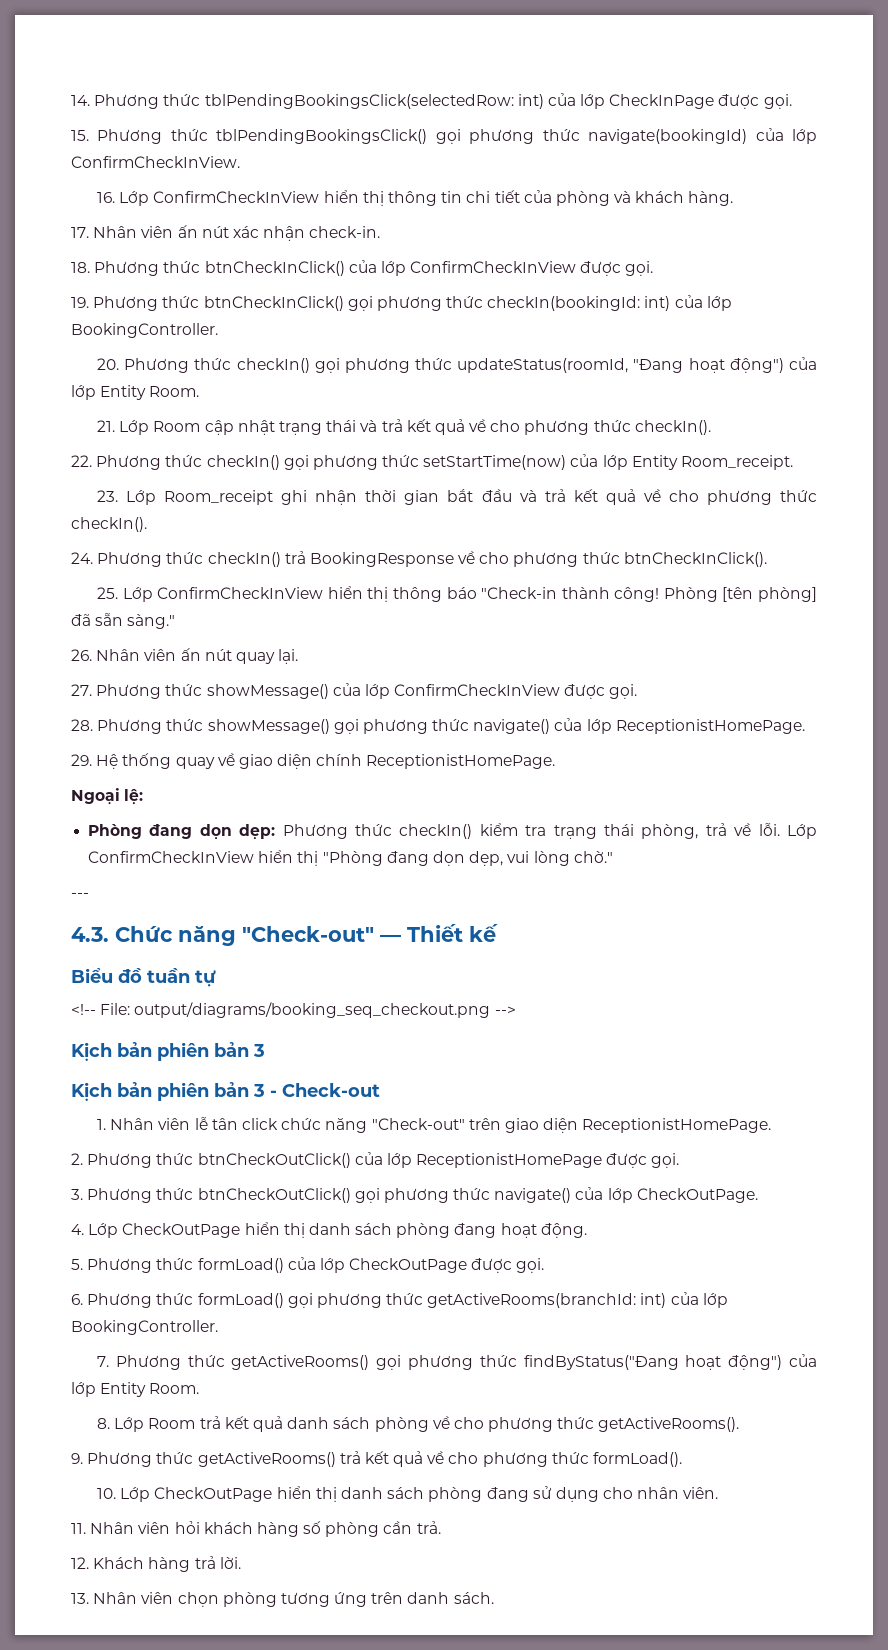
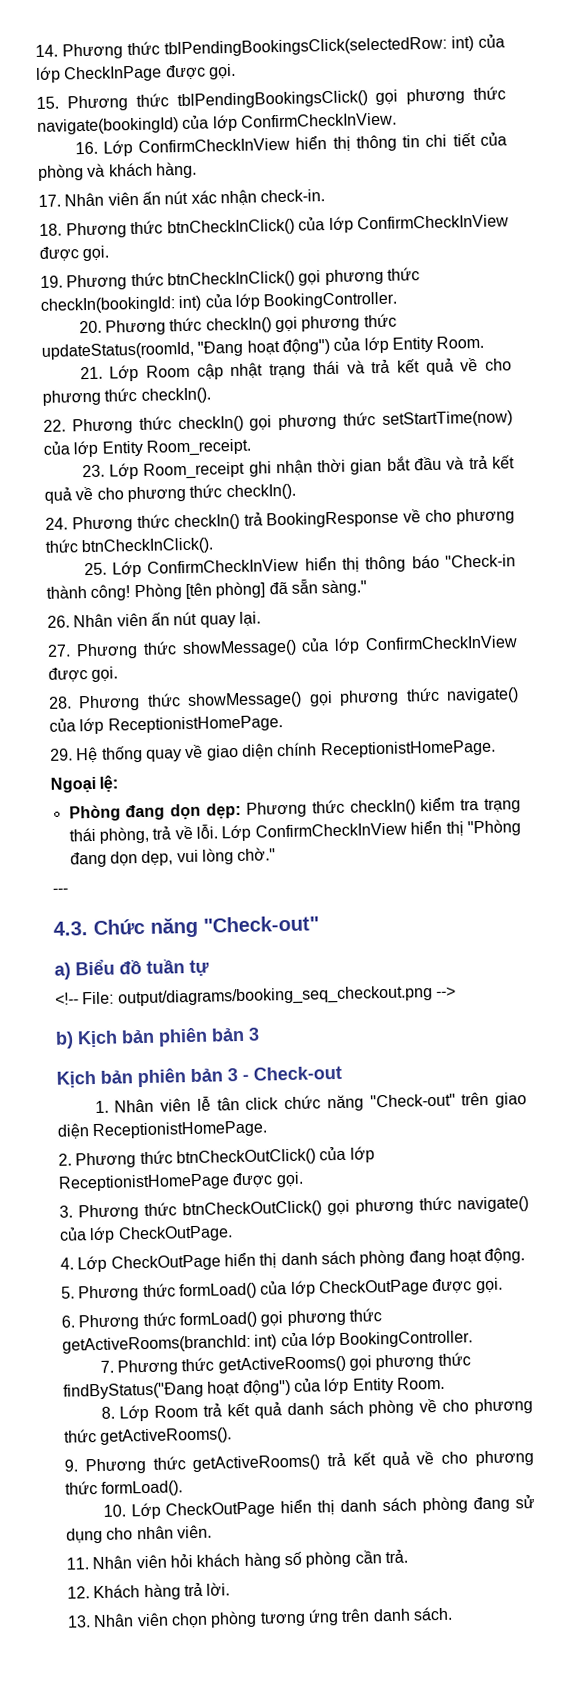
[380,924,498,942] — Thiết kế // -> [54,962,71,980] // a)
(516, 1010) none -> [55,1031,74,1049] b)

